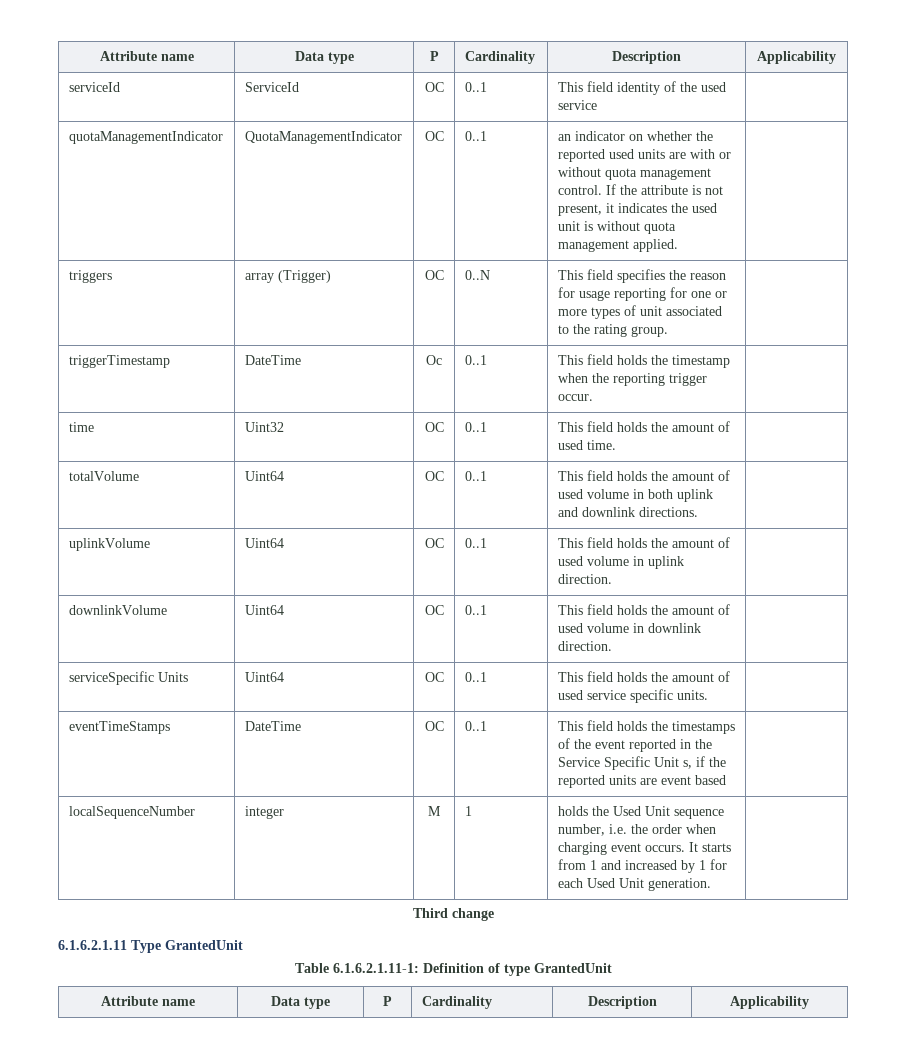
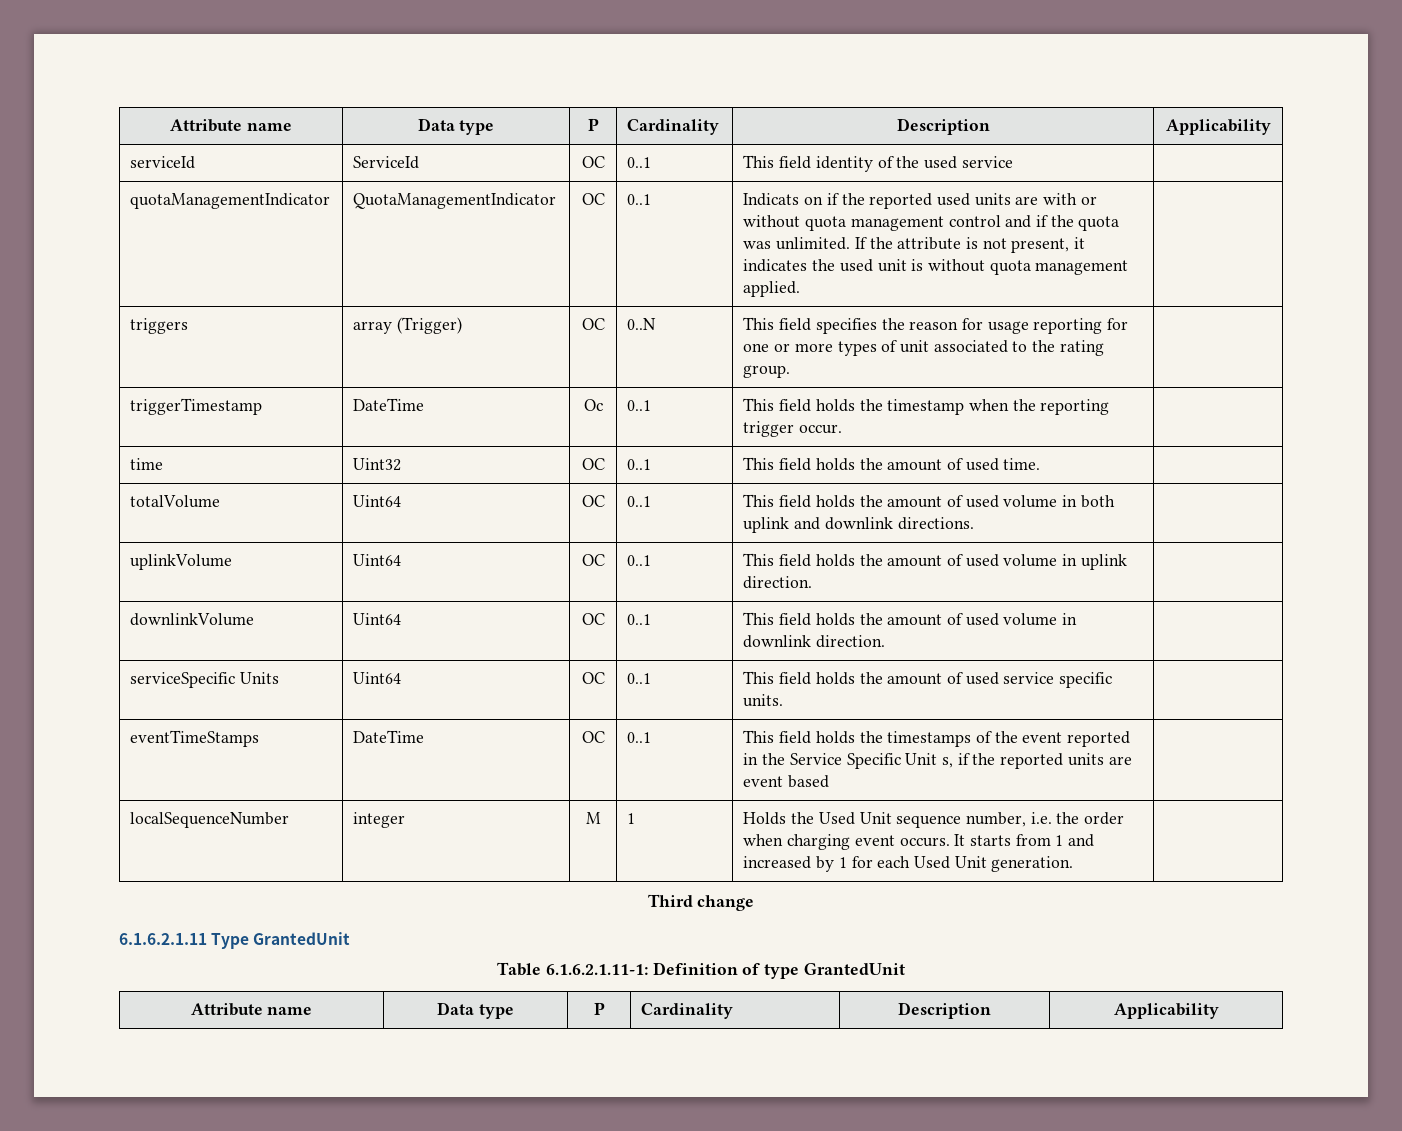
[557,131,692,141] an indicator on whether -> [743,193,839,206] Indicats on if
[557,185,602,195] control. -> [948,215,1120,231] [743,237,851,250] control and if the quota was unlimited.
[557,806,588,816] holds -> [743,812,787,825] Holds

